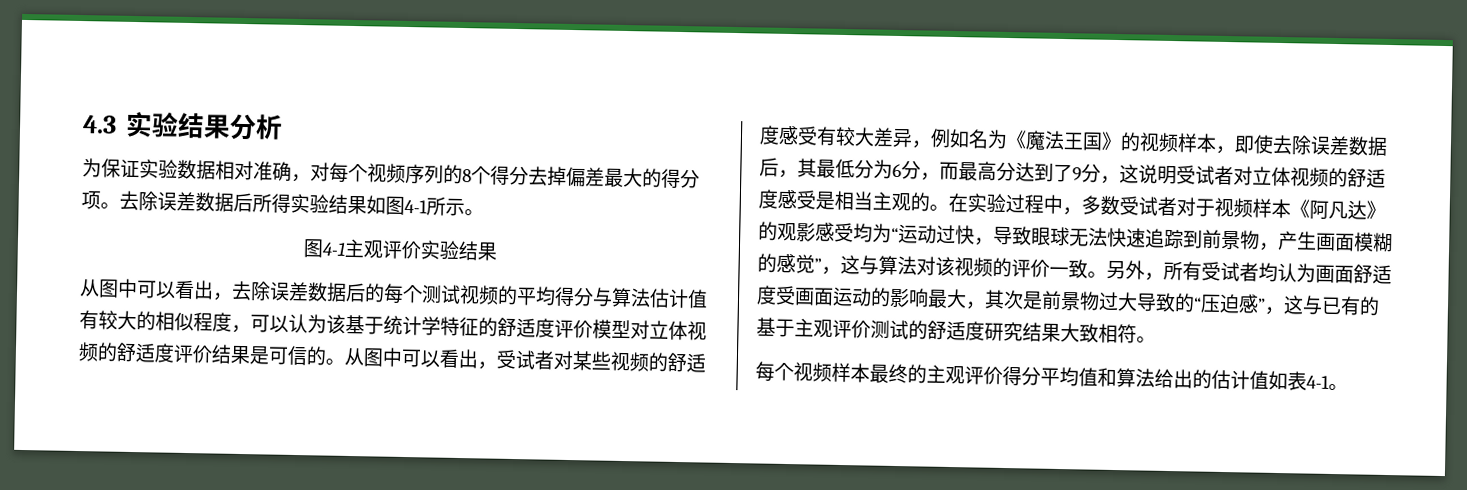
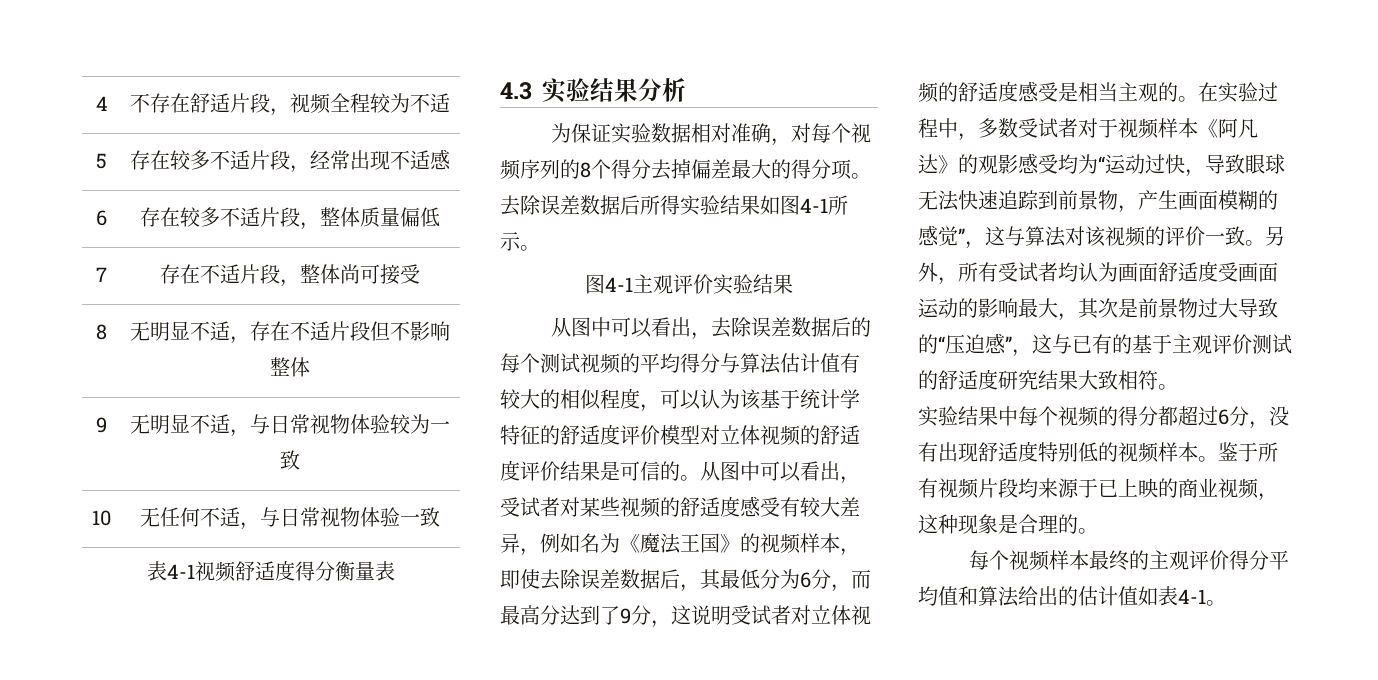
(82, 124) none -> [95,96,108,111] [130,93,450,116] [96,153,107,169] [130,149,451,173] [96,210,107,226] [140,207,440,230] [96,267,107,282] [160,264,420,287] [96,324,107,340] [130,321,450,344] [270,357,310,377] [96,417,107,433] [130,414,450,437] [280,450,300,470] [92,510,111,526] [140,507,440,530] [147,560,395,582] 4 | 不存在舒适片段，视频全程较为不适 // 5 | 存在较多不适片段，经常出现不适感 // 6 | 存在较多不适片段，整体质量偏低 // 7 | 存在不适片段，整体尚可接受 // 8 | 无明显不适，存在不适片段但不影响整体 // 9 | 无明显不适，与日常视物体验较为一致 // 10 | 无任何不适，与日常视物体验一致 // 表4-1视频舒适度得分衡量表 //
(1156, 339) none -> [918,406,1289,429] [918,441,1278,463] [918,478,1278,501] [918,514,1098,534] // 实验结果中每个视频的得分都超过6分，没有出现舒适度特别低的视频样本。鉴于所有视频片段均来源于已上映的商业视频，这种现象是合理的。

